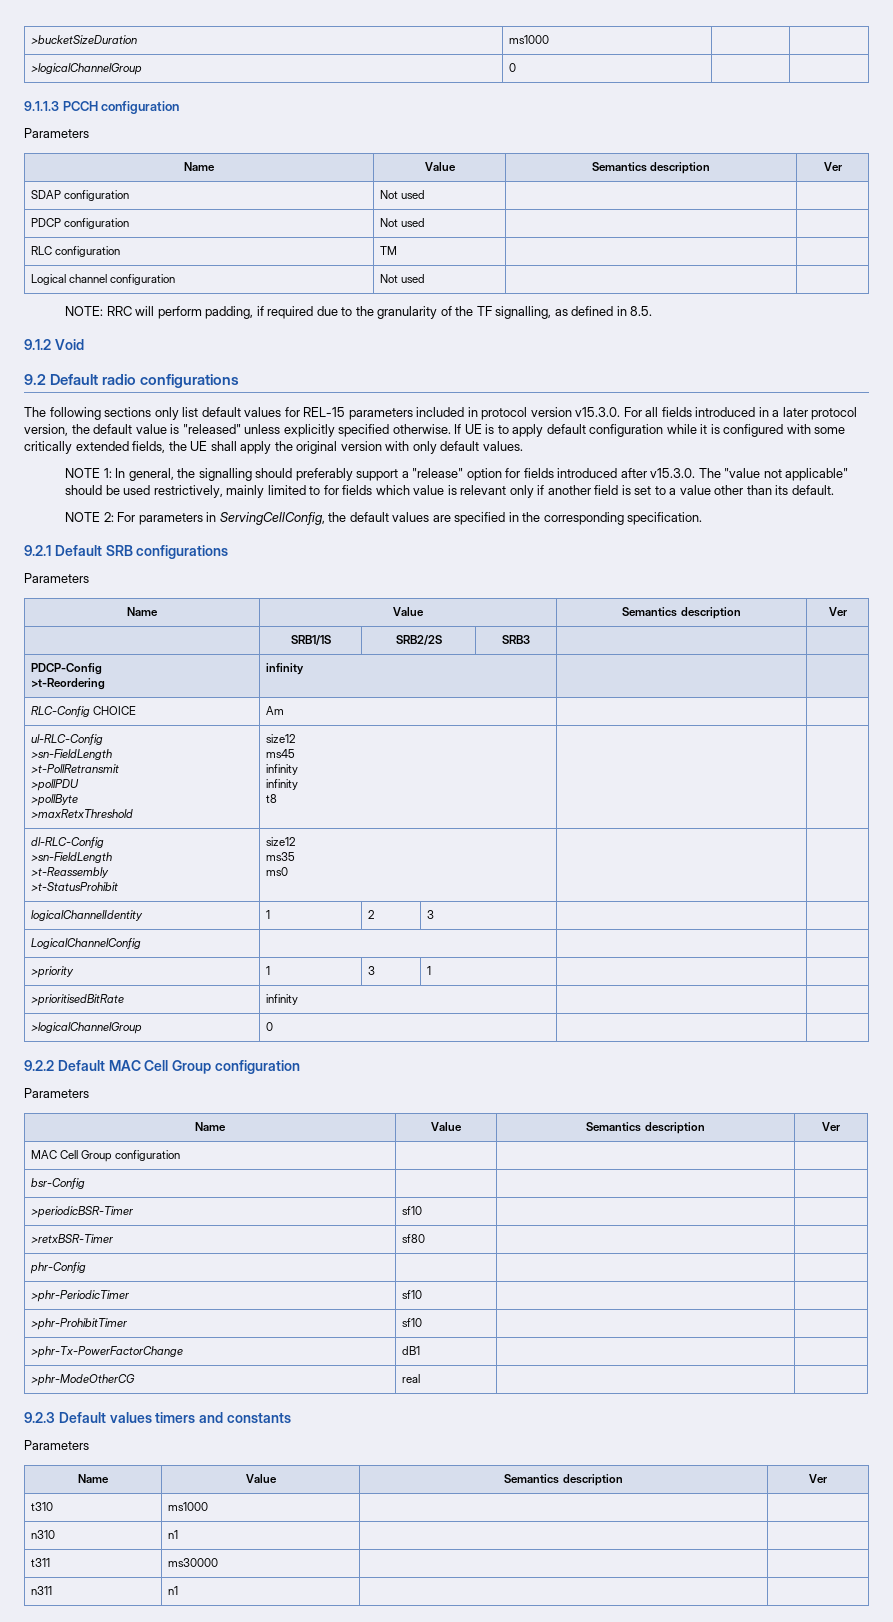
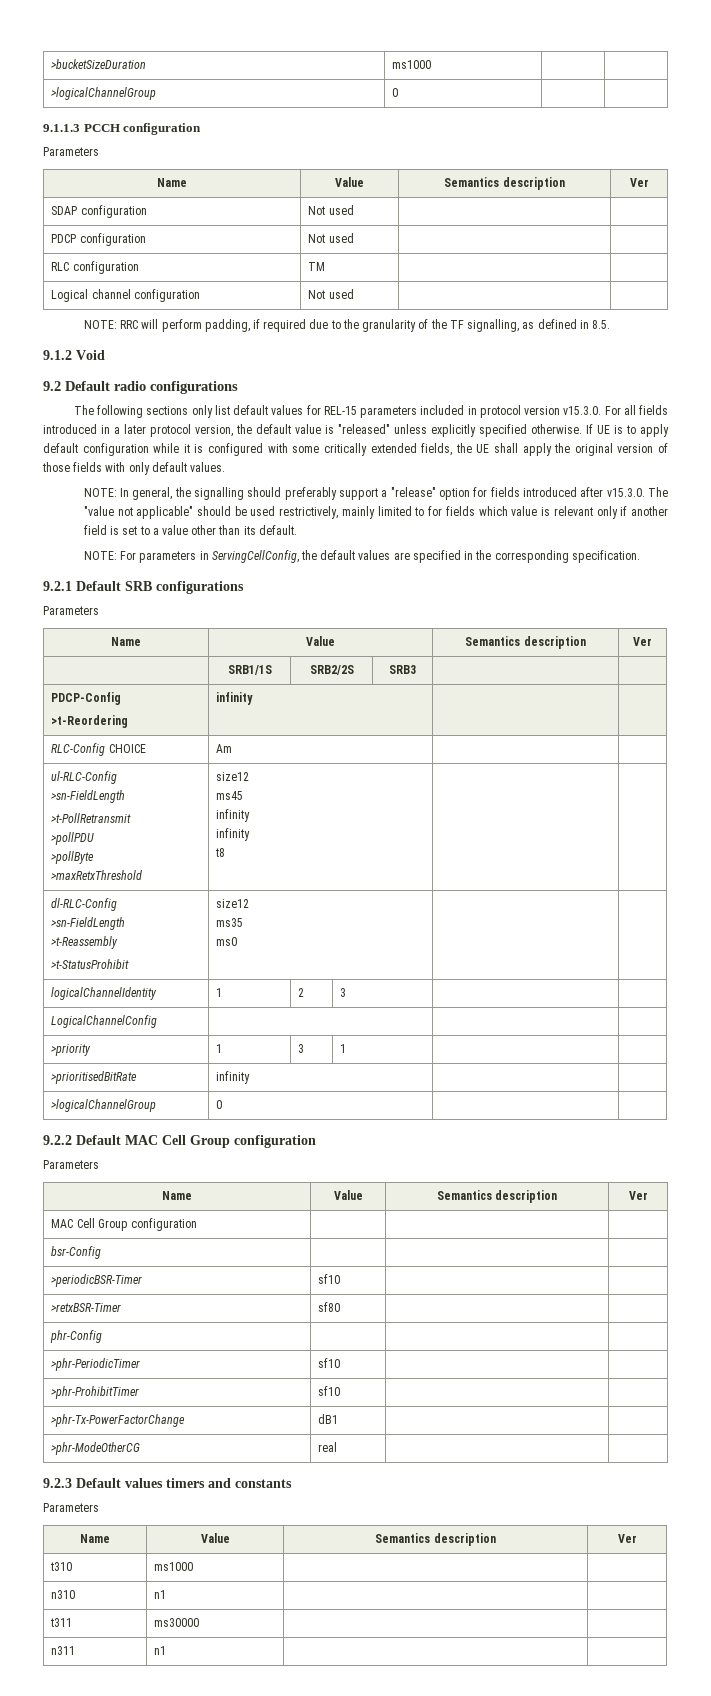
(382, 446) none -> [657,443,668,453] [42,462,103,472] of those fields
[65,468,112,478] NOTE 1: -> [83,488,117,497] NOTE:
[65,512,114,522] NOTE 2: -> [83,551,117,560] NOTE:

